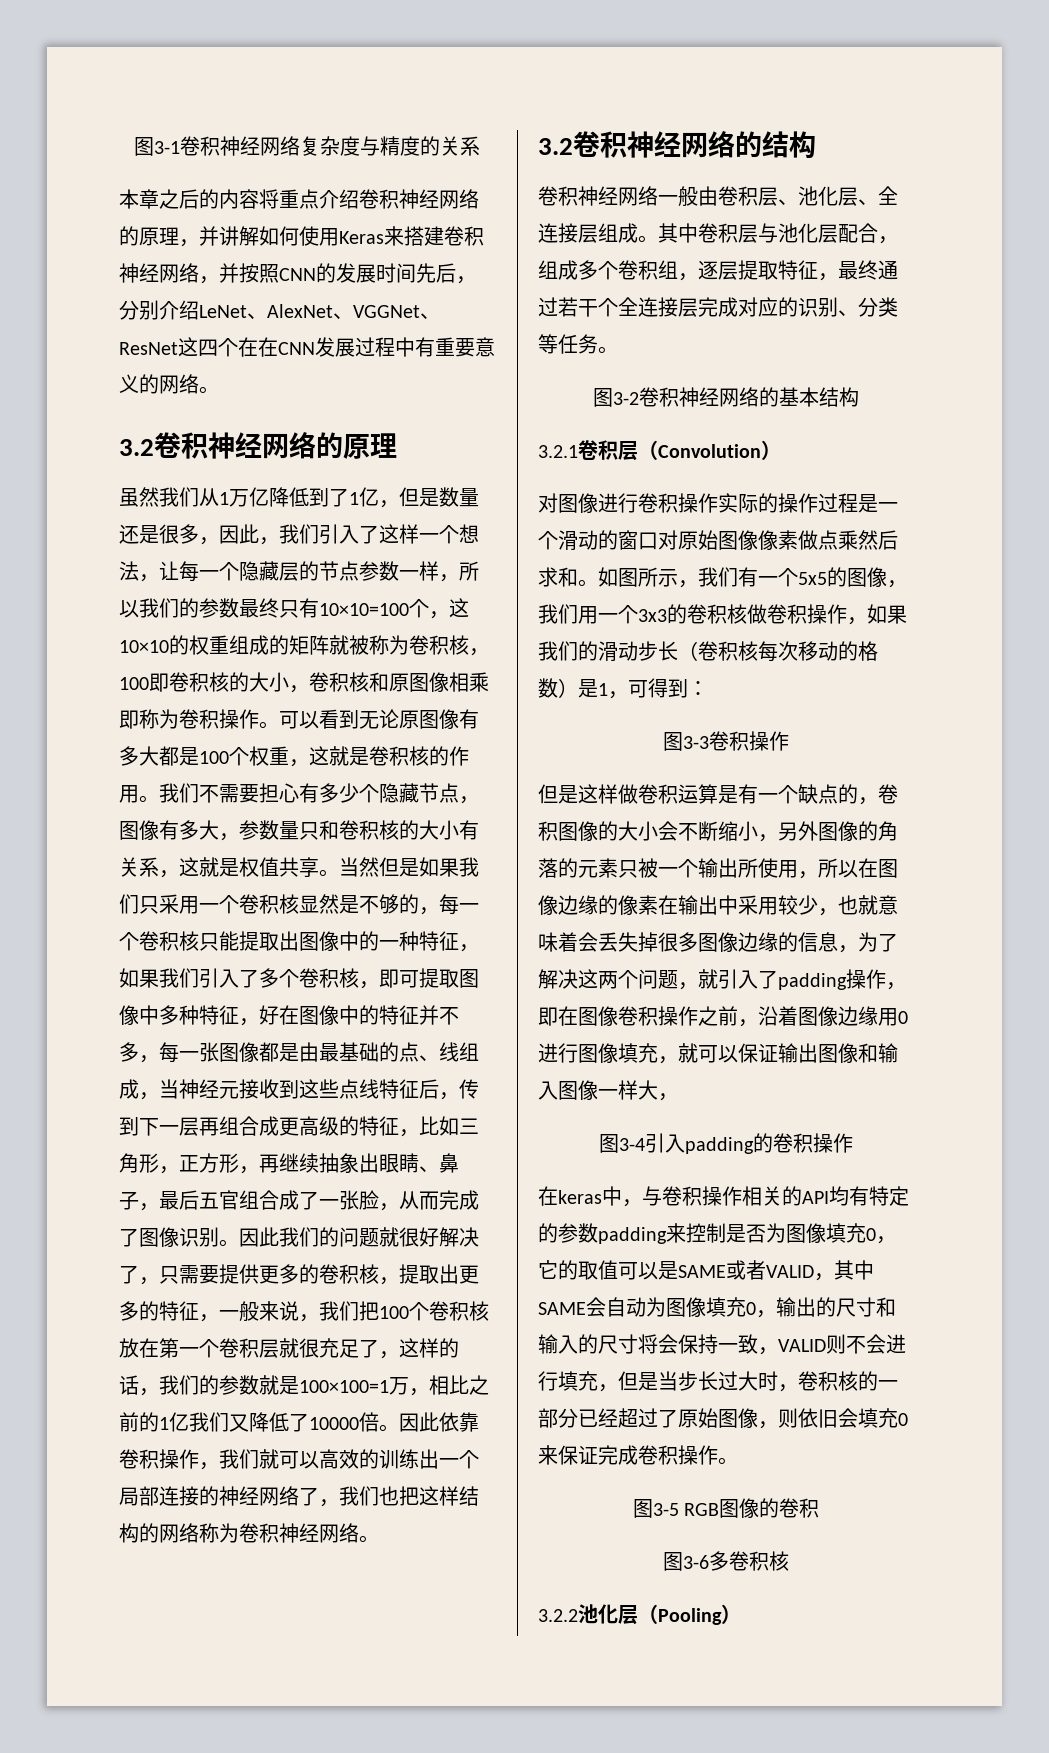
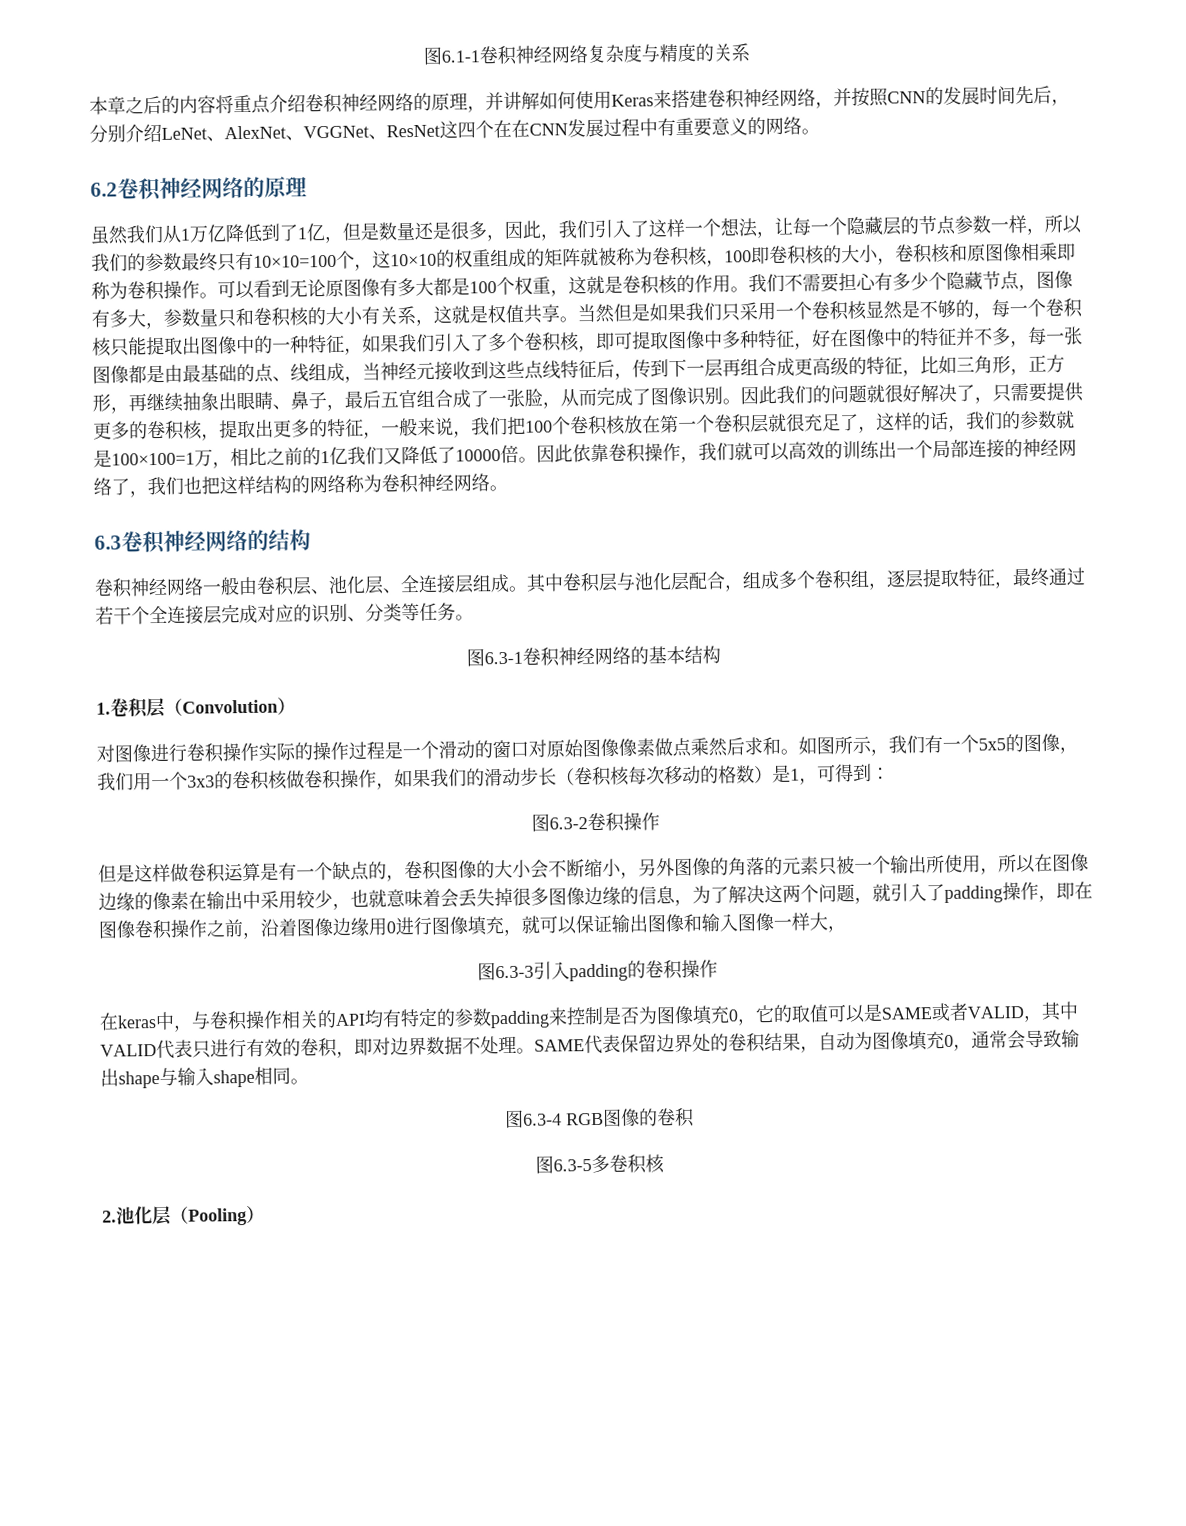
[134,137,180,156] 图3-1 -> [423,46,480,65] 图6.1-1
[119,439,154,456] 3.2 -> [90,182,118,197] 6.2
[538,138,573,155] 3.2 -> [94,535,122,550] 6.3
[613,392,639,405] 3-2 -> [484,651,523,665] 6.3-1
[538,445,578,458] 3.2.1 -> [96,702,111,715] 1.
[683,736,709,749] 3-3 -> [549,817,588,830] 6.3-2
[619,1138,645,1151] 3-4 -> [495,965,534,979] 6.3-3
[538,1297,606,1317] SAME会 -> [100,1032,819,1060] VALID代表只进行有效的卷积，即对边界数据不处理。SAME代表保留边界处的卷积结果，
[776,1297,896,1317] [538,1334,906,1355] [538,1371,898,1392] [538,1408,908,1429] [538,1445,738,1465] [632,1499,679,1518] 输出的尺寸和输入的尺寸将会保持一致，VALID则不会进行填充，但是当步长过大时，卷积核的一部分已经超过了原始图像，则依旧会填充0来保证完成卷积操作。 // 图3-5 -> [971,1029,1080,1050] [100,1066,309,1089] [504,1109,562,1129] 通常会导致输出shape与输入shape相同。 // 图6.3-4
[683,1555,709,1569] 3-6 -> [553,1159,592,1172] 6.3-5
[538,1609,578,1622] 3.2.2 -> [102,1210,117,1223] 2.

